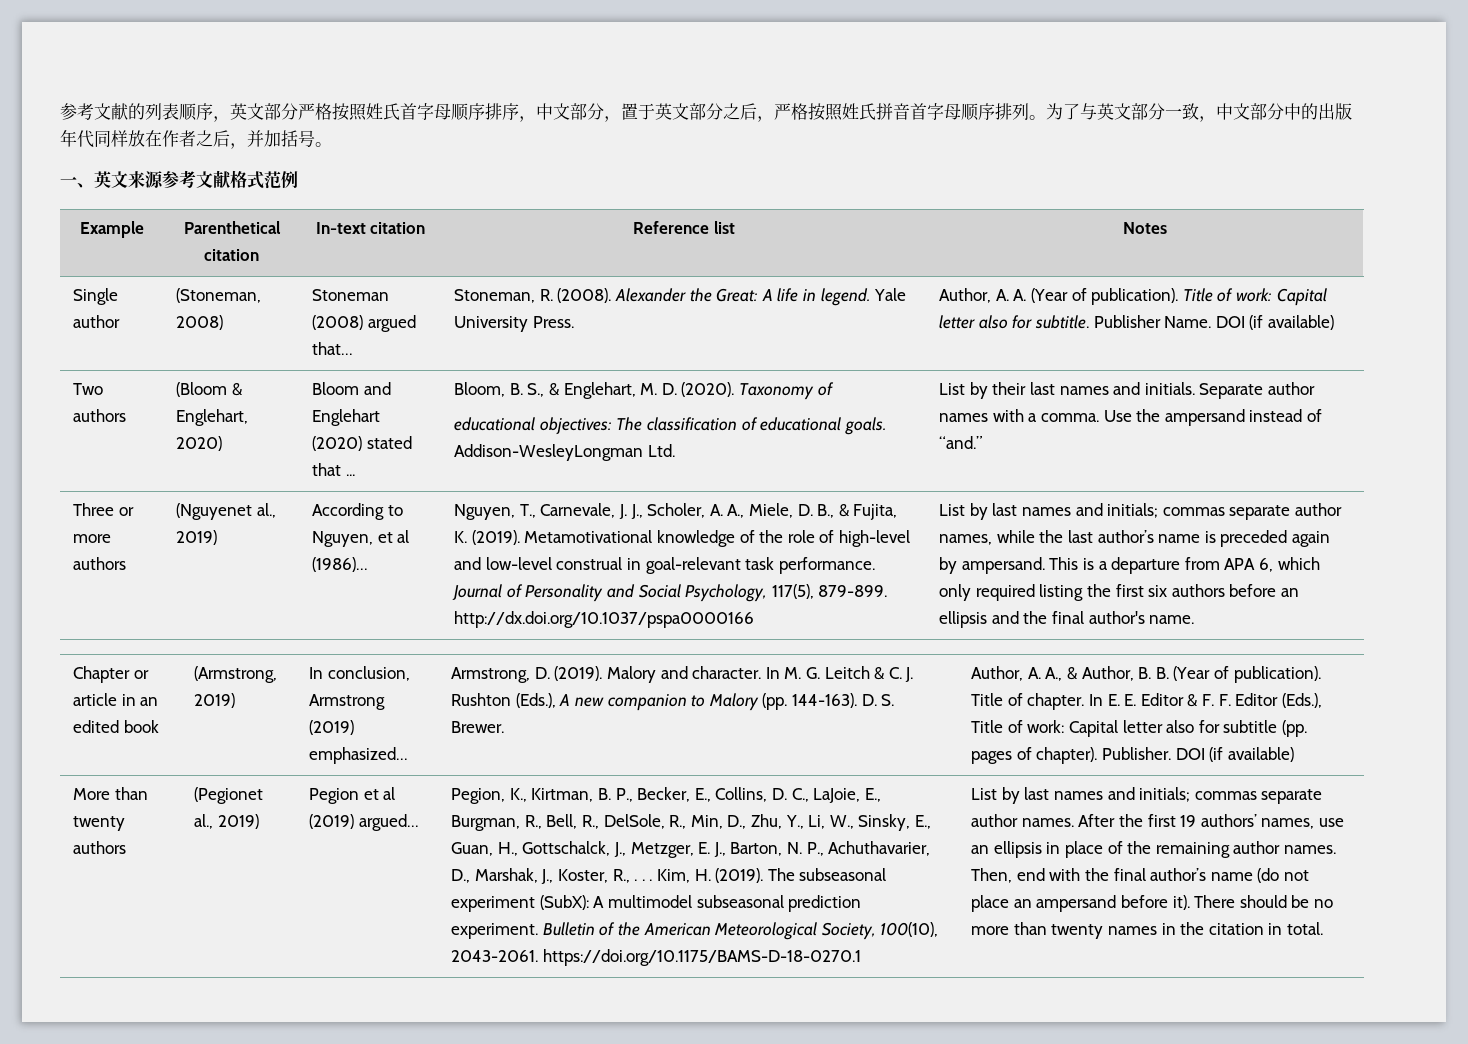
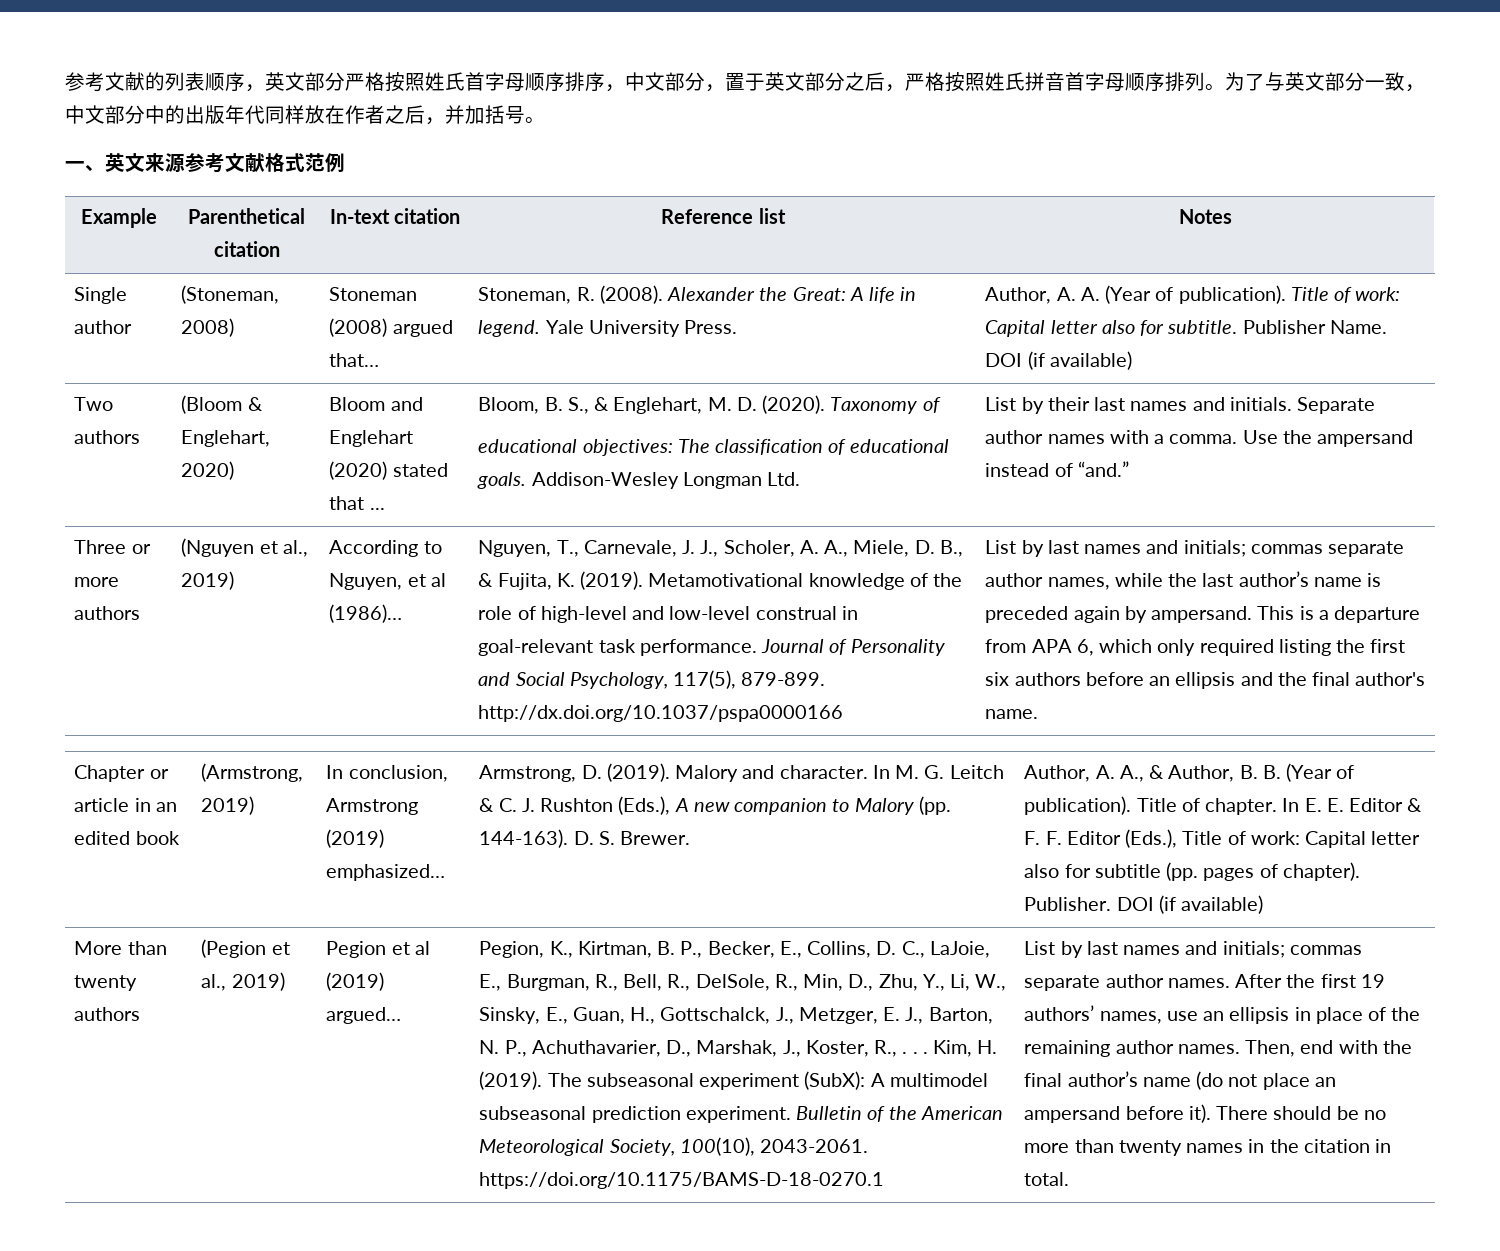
[454,444,644,461] Addison-WesleyLongman -> [531,472,762,489] Addison-Wesley Longman
[176,503,253,520] (Nguyenet -> [181,538,278,557] (Nguyen et
[194,787,264,804] (Pegionet -> [201,939,290,958] (Pegion et

